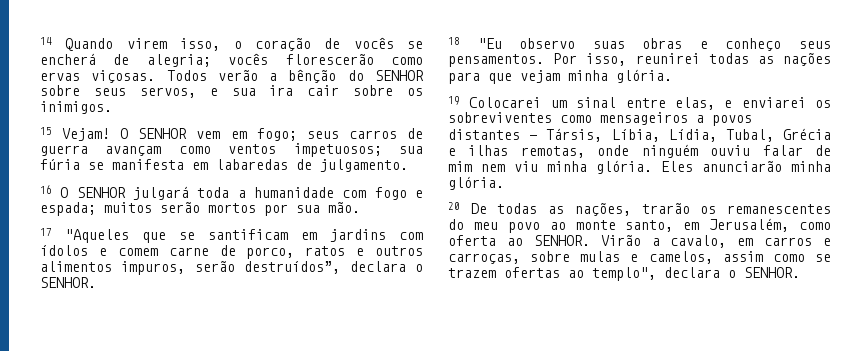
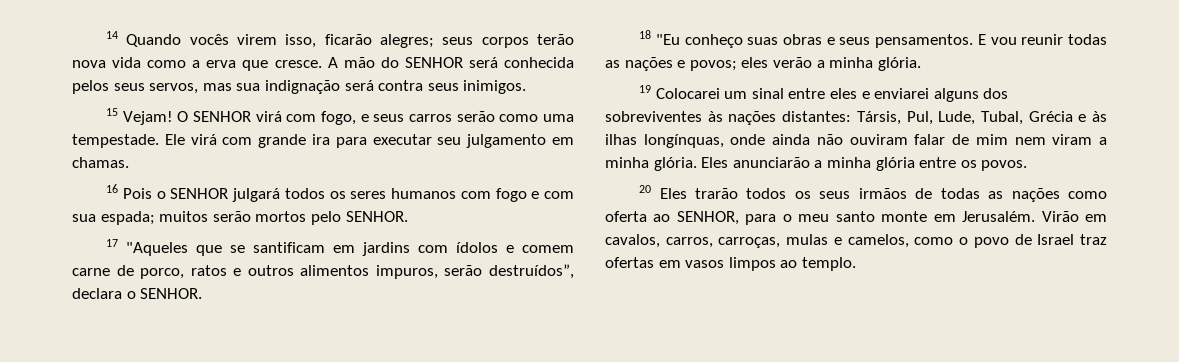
(114, 44) none -> [189,34,229,45] vocês
[233,37,423,51] [40,53,423,67] [40,69,424,83] [40,85,423,98] o coração de vocês se encherá de alegria; vocês florescerão como ervas viçosas. Todos verão a bênção do SENHOR sobre seus servos, e sua ira cair sobre os -> [324,34,574,48] [72,57,574,71] [72,80,459,94] ficarão alegres; seus corpos terão nova vida como a erva que cresce. A mão do SENHOR será conhecida pelos seus servos, mas sua indignação será contra seus
[196,128,423,141] [40,143,423,157] [40,159,408,172] [40,185,334,200] vem em fogo; seus carros de guerra avançam como ventos impetuosos; sua fúria se manifesta em labaredas de julgamento. // 16 O SENHOR julgará toda a humanidade -> [255,111,574,125] [72,134,574,148] [72,157,129,168] [106,184,457,202] virá com fogo, e seus carros serão como uma tempestade. Ele virá com grande ira para executar seu julgamento em chamas. // 16 Pois o SENHOR julgará todos os seres humanos
(423, 194) none -> [544,191,574,199] [72,214,96,222] com sua
[264,202,360,216] por sua mão. -> [310,211,408,225] pelo SENHOR.
[519,38,576,49] observo -> [684,34,743,48] conheço
[725,38,782,51] conheço -> (835, 41) none
[553,53,831,66] [448,70,560,84] Por isso, reunirei todas as nações para que vejam -> [977,34,1107,45] [605,57,825,71] E vou reunir todas as nações e povos; eles verão a
[674,97,715,110] elas, -> [830,88,858,99] eles
[815,100,831,108] [448,112,752,126] [448,128,831,142] [448,144,751,158] os sobreviventes como mensageiros a povos distantes — Társis, Líbia, Lídia, Tubal, Grécia e ilhas remotas, onde ninguém ouviu -> [933,88,1009,102] [605,111,1107,125] [605,134,908,148] alguns dos sobreviventes às nações distantes: Társis, Pul, Lude, Tubal, Grécia e às ilhas longínquas, onde ainda não ouviram
[514,161,538,172] viu -> [1052,134,1107,145] viram a
[791,161,831,172] [448,176,504,190] [448,202,831,216] [448,218,831,233] [448,235,831,248] [448,251,831,264] [448,267,800,281] minha glória. // 20 De todas as nações, trarão os remanescentes do meu povo ao monte santo, em Jerusalém, como oferta ao SENHOR. Virão a cavalo, em carros e carroças, sobre mulas e camelos, assim como se trazem ofertas ao templo", declara o SENHOR. -> [814,157,1028,171] [639,185,1107,202] [605,211,1107,225] [605,234,1107,248] [605,257,856,271] a minha glória entre os povos. // 20 Eles trarão todos os seus irmãos de todas as nações como oferta ao SENHOR, para o meu santo monte em Jerusalém. Virão em cavalos, carros, carroças, mulas e camelos, como o povo de Israel traz ofertas em vasos limpos ao templo.

